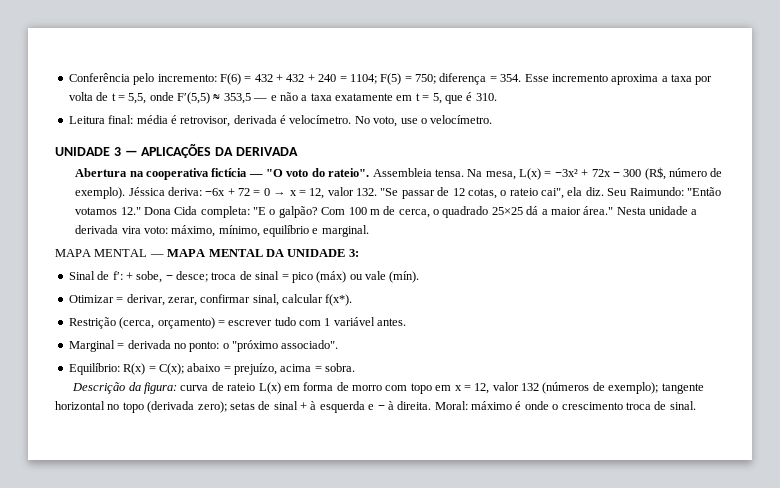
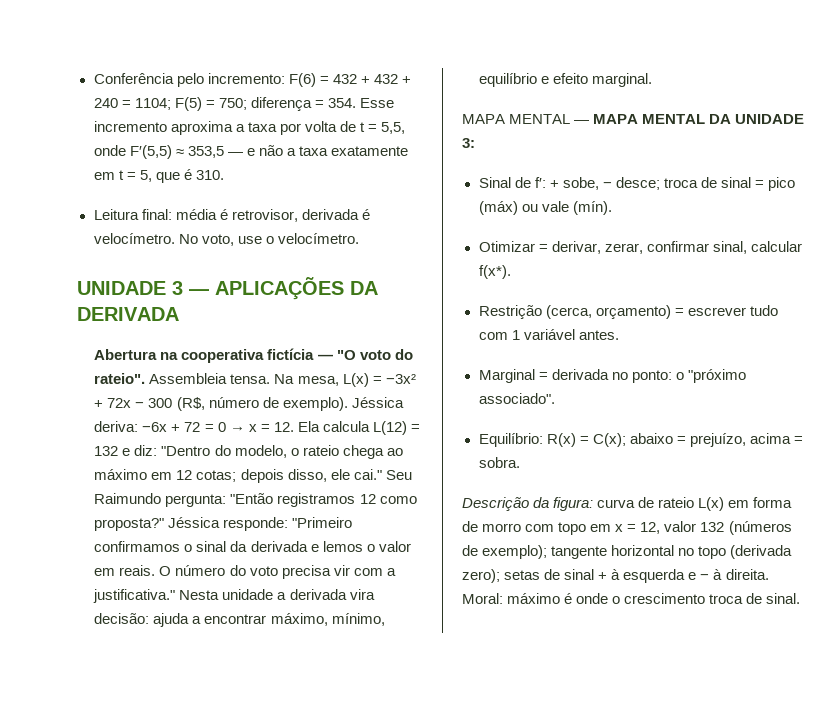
[309,187,721,199] [75,206,614,218] 12, valor 132. "Se passar de 12 cotas, o rateio cai", ela diz. Seu Raimundo: "Então votamos 12." Dona Cida completa: "E o galpão? Com 100 m de cerca, o quadrado 25×25 dá a maior área." -> [273,421,420,435] [94,445,403,459] [94,469,412,483] [94,493,417,507] [94,517,353,531] [94,541,411,552] [94,565,396,579] [93,589,176,603] 12. Ela calcula L(12) = 132 e diz: "Dentro do modelo, o rateio chega ao máximo em 12 cotas; depois disso, ele cai." Seu Raimundo pergunta: "Então registramos 12 como proposta?" Jéssica responde: "Primeiro confirmamos o sinal da derivada e lemos o valor em reais. O número do voto precisa vir com a justificativa."
[143,226,168,234] voto: -> [94,613,267,627] decisão: ajuda a encontrar
(319, 231) none -> [553,73,589,84] efeito

